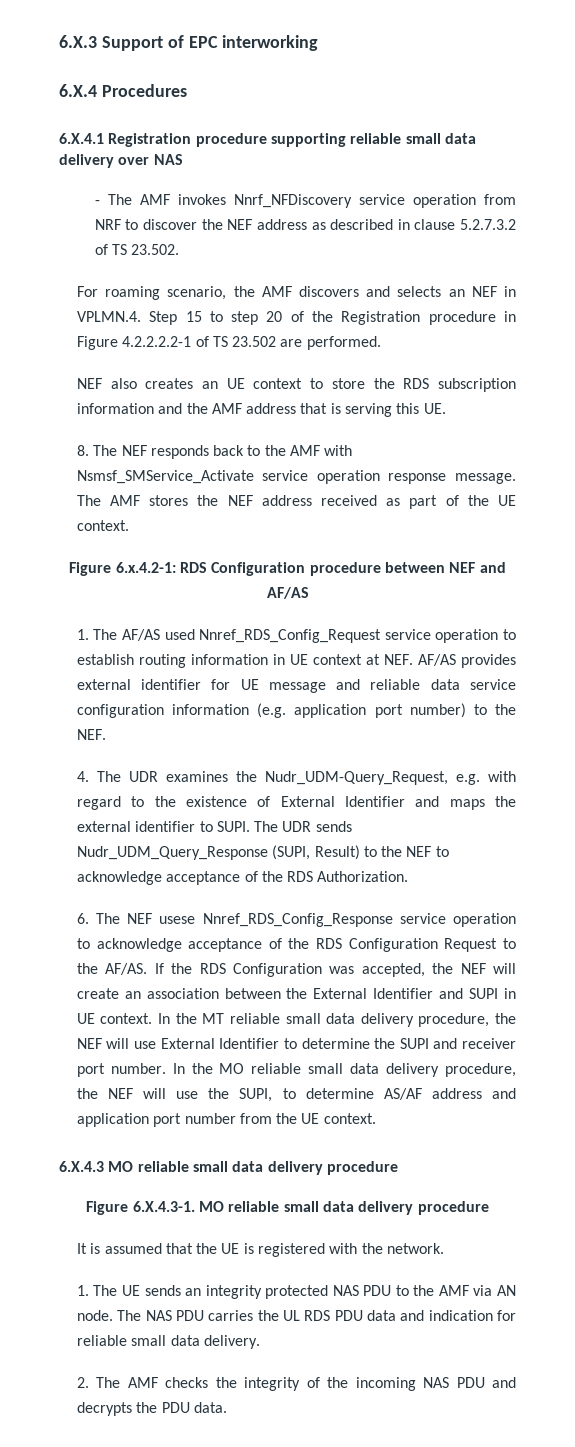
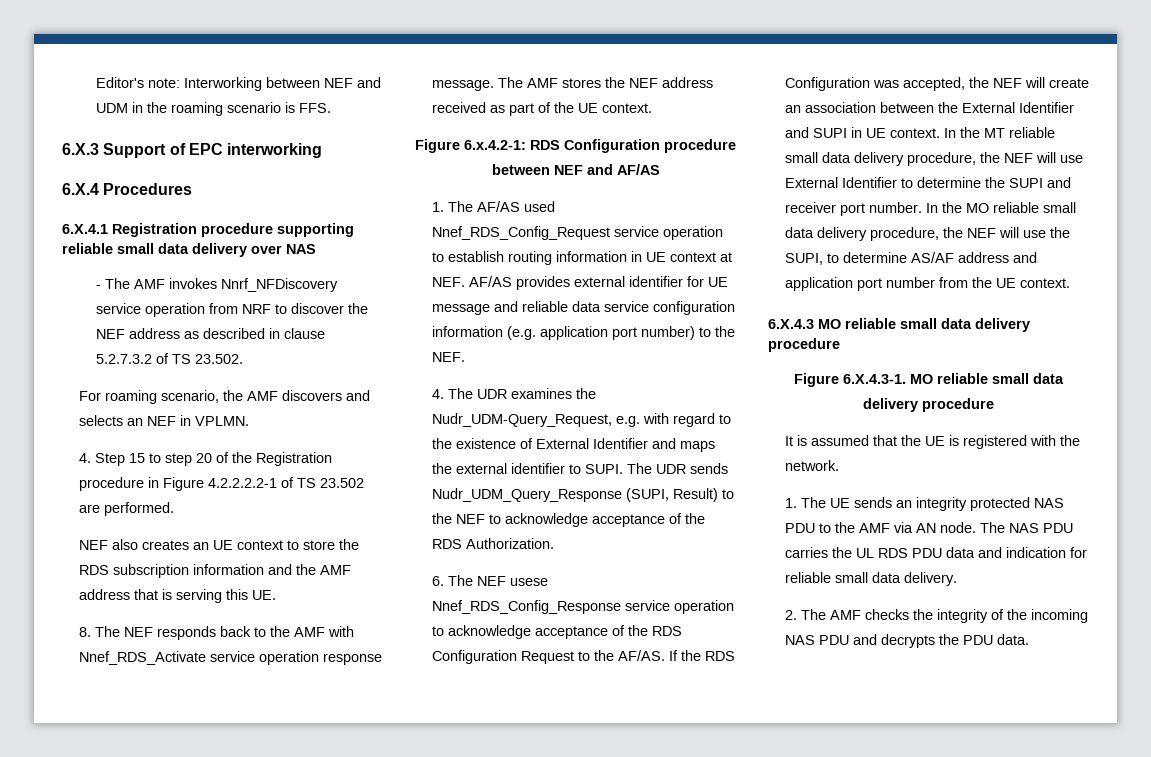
(59, 41) none -> [95,77,381,91] [95,102,331,116] Editor's note: Interworking between NEF and UDM in the roaming scenario is FFS. //
[76,311,141,322] VPLMN.4. -> [194,416,249,426] [78,453,91,463] VPLMN. // 4.
[76,470,254,484] Nsmsf_SMService_Activate -> [78,651,206,665] Nnef_RDS_Activate
[199,629,382,643] Nnref_RDS_Config_Request -> [431,226,610,240] Nnef_RDS_Config_Request
[202,913,393,927] Nnref_RDS_Config_Response -> [431,600,621,614] Nnef_RDS_Config_Response

